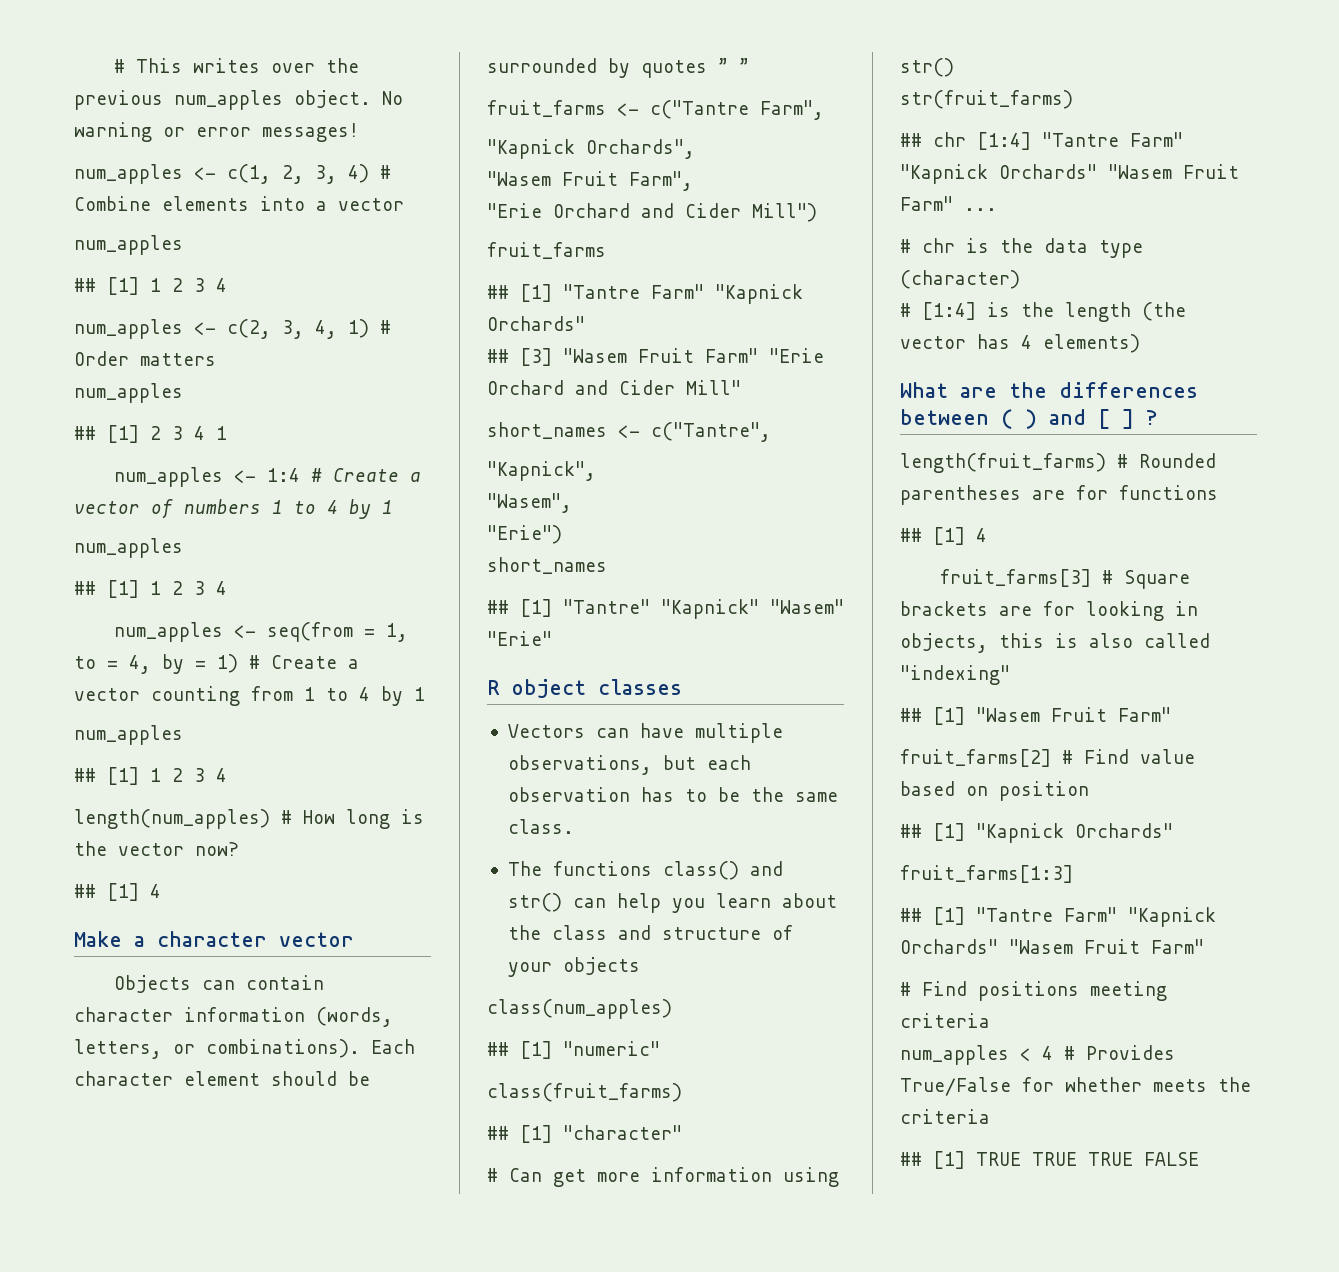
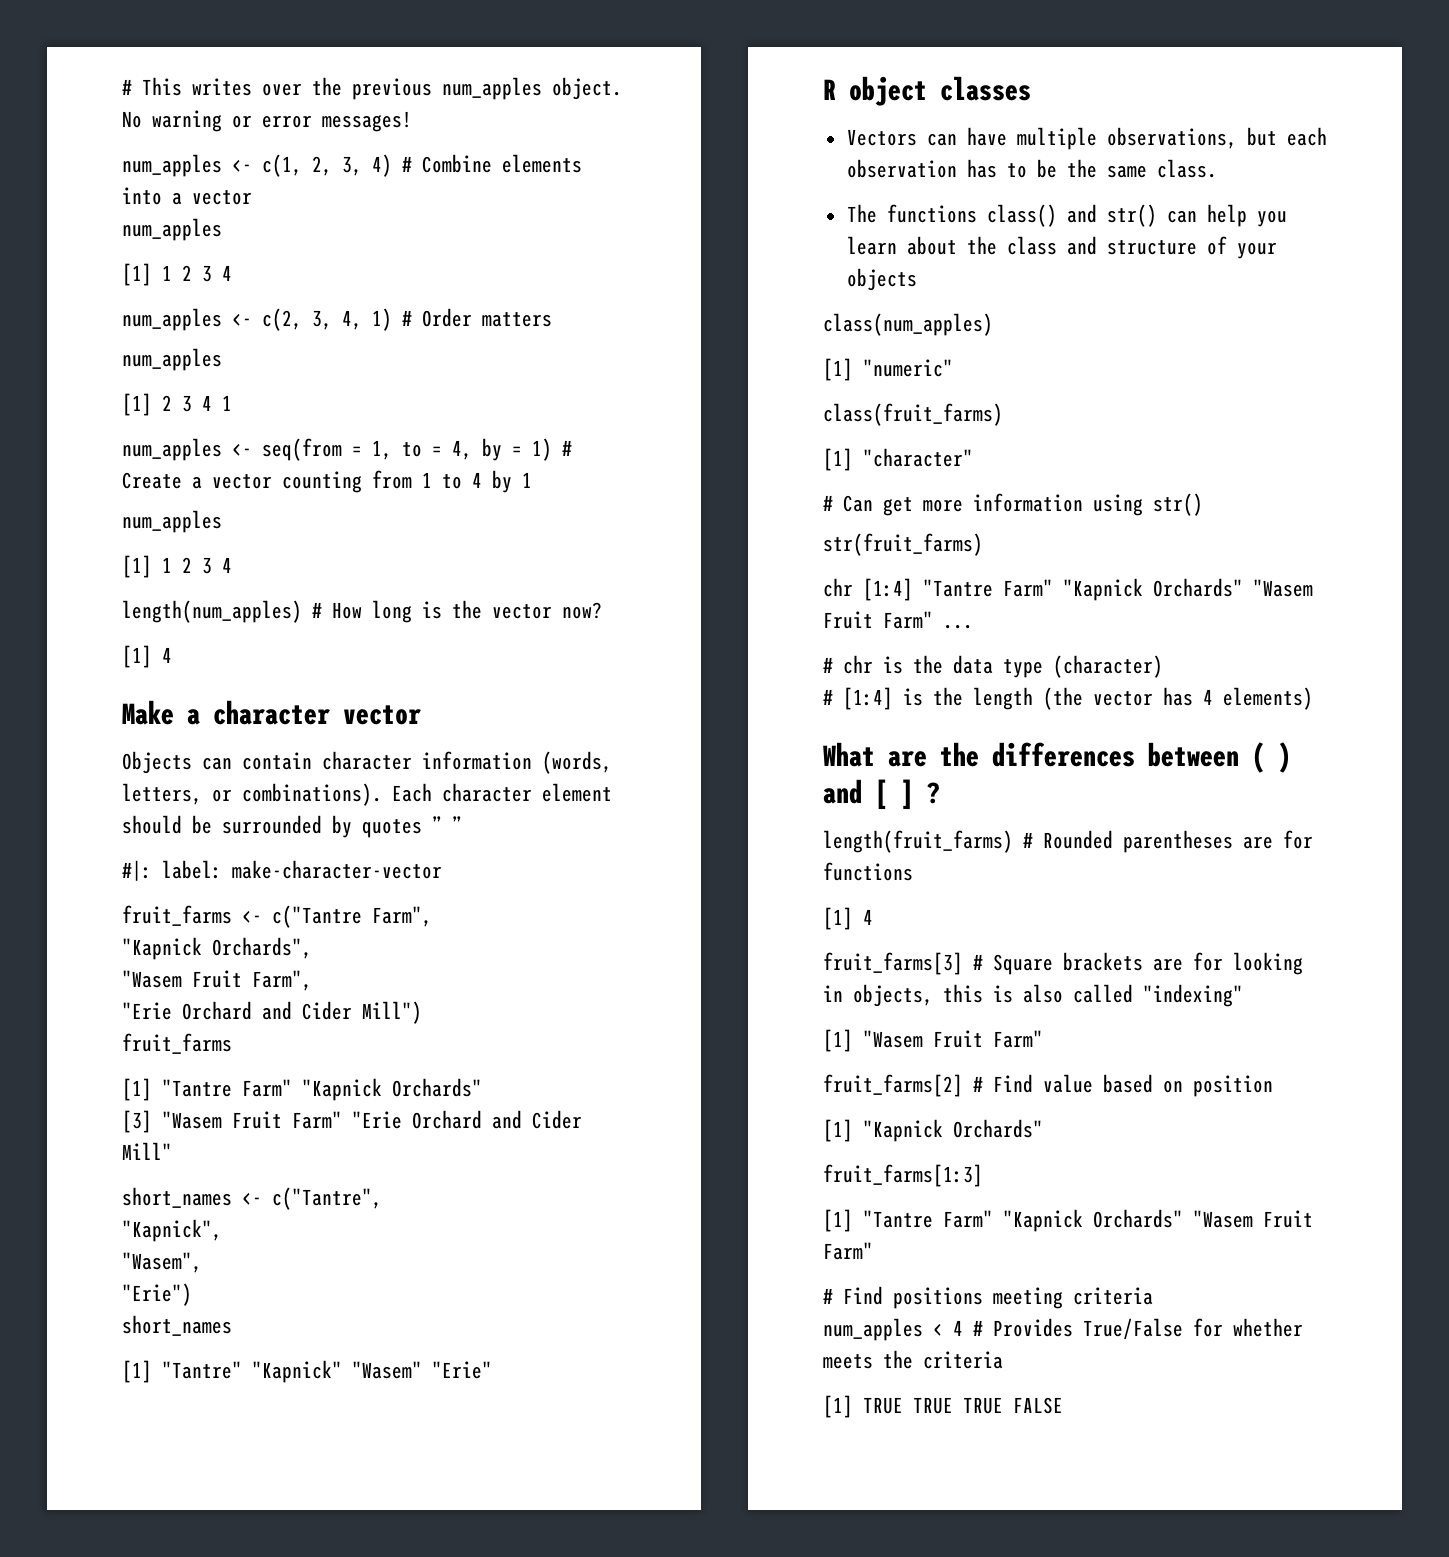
[74,278,96,292] ## -> (222, 229) none
[74,426,96,440] ## -> (222, 359) none
[114,467,422,487] [74,499,393,519] [74,538,183,558] [74,580,227,598] // num_apples <- 1:4 # Create a vector of numbers 1 to 4 by 1 // num_apples // ## [1] 1 2 3 4 -> (232, 403) none
[74,768,96,782] ## -> (222, 521) none
[74,884,96,898] ## -> (602, 610) none
(749, 65) none -> [122,860,442,881] // #|: label: make-character-vector
[487,285,509,299] ## -> (232, 1043) none
[487,349,509,363] ## -> (482, 1087) none
[487,600,509,614] ## -> (232, 1325) none
[487,1042,509,1056] ## -> (993, 324) none
[487,1126,509,1140] ## -> (1003, 414) none
[900,133,922,147] ## -> (983, 544) none
[900,528,922,542] ## -> (913, 871) none
[900,708,922,722] ## -> (1243, 995) none
[900,824,922,838] ## -> (1273, 1086) none
[900,908,922,922] ## -> (983, 1175) none
[900,1152,922,1166] ## -> (1003, 1360) none

